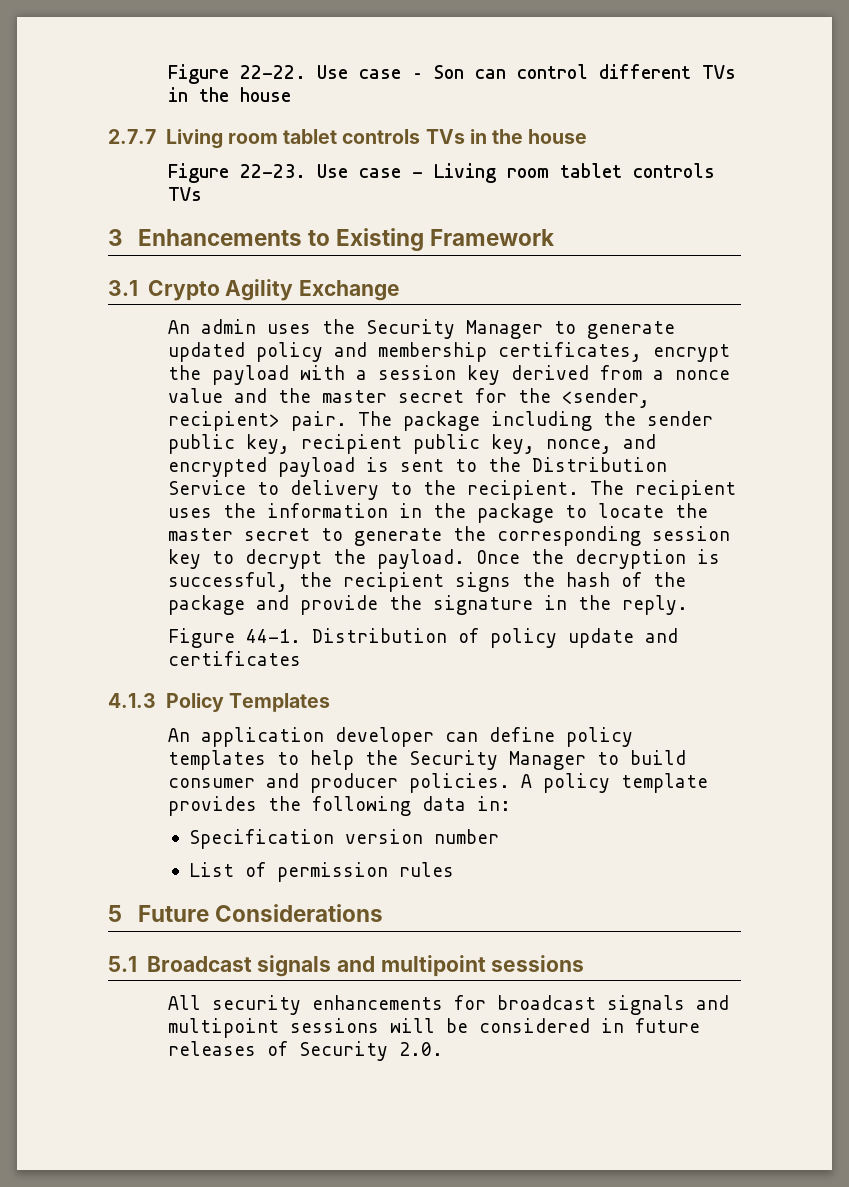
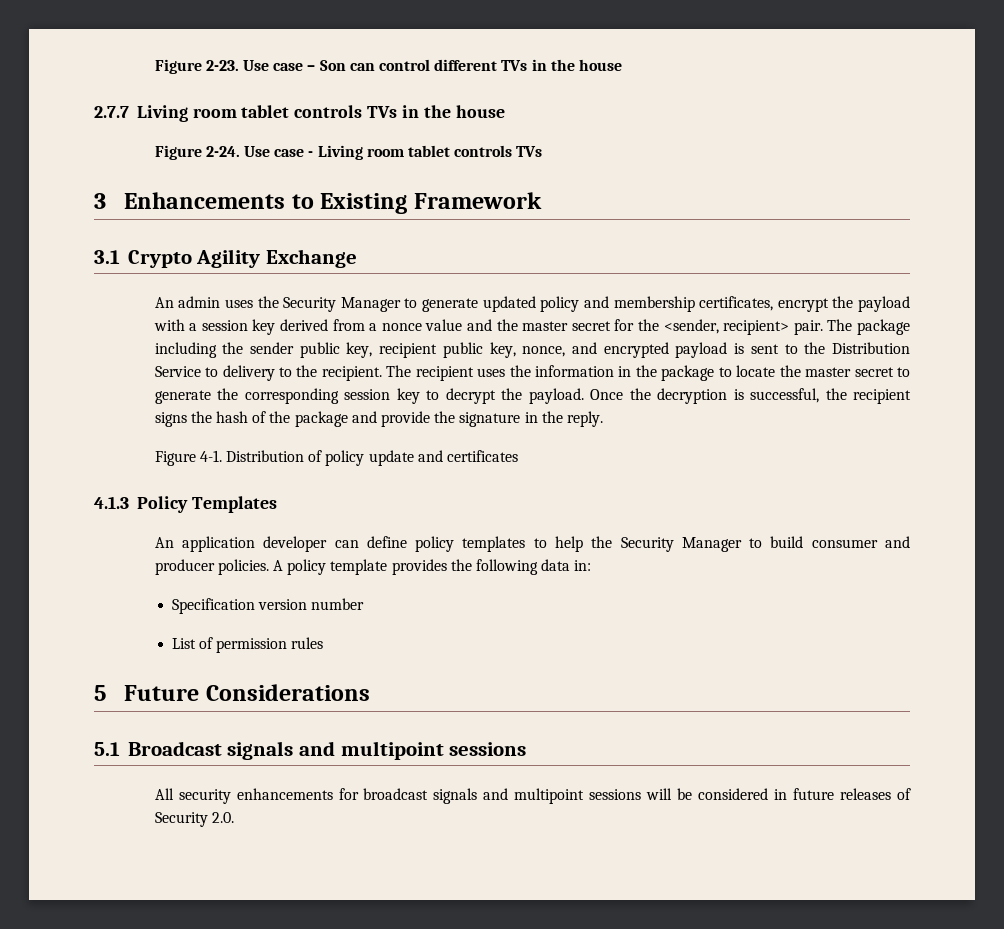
[168,64,307,84] Figure 22-22. -> [154,59,239,74] Figure 2-23.
[240,164,307,178] 22-23. -> [205,146,240,157] 2-24.
[246,629,302,643] 44-1. -> [199,450,222,462] 4-1.

